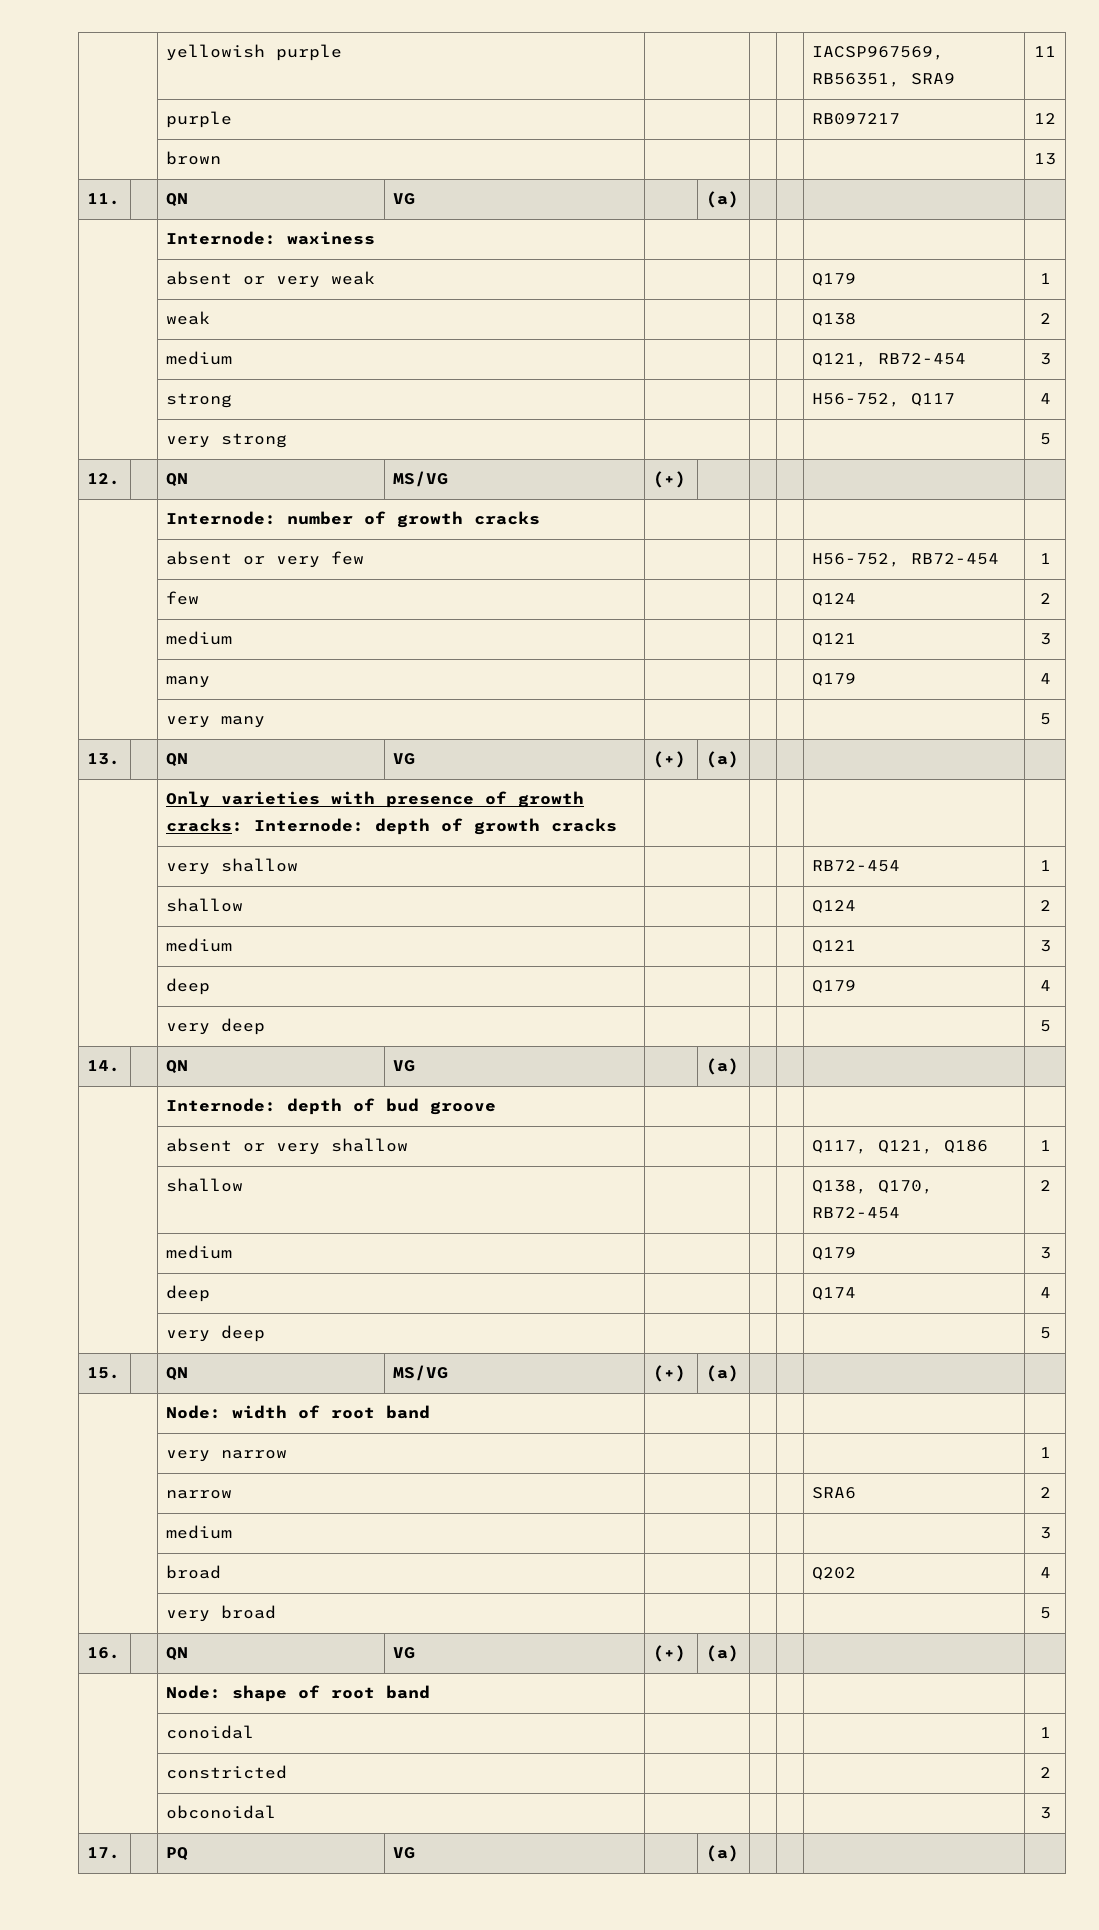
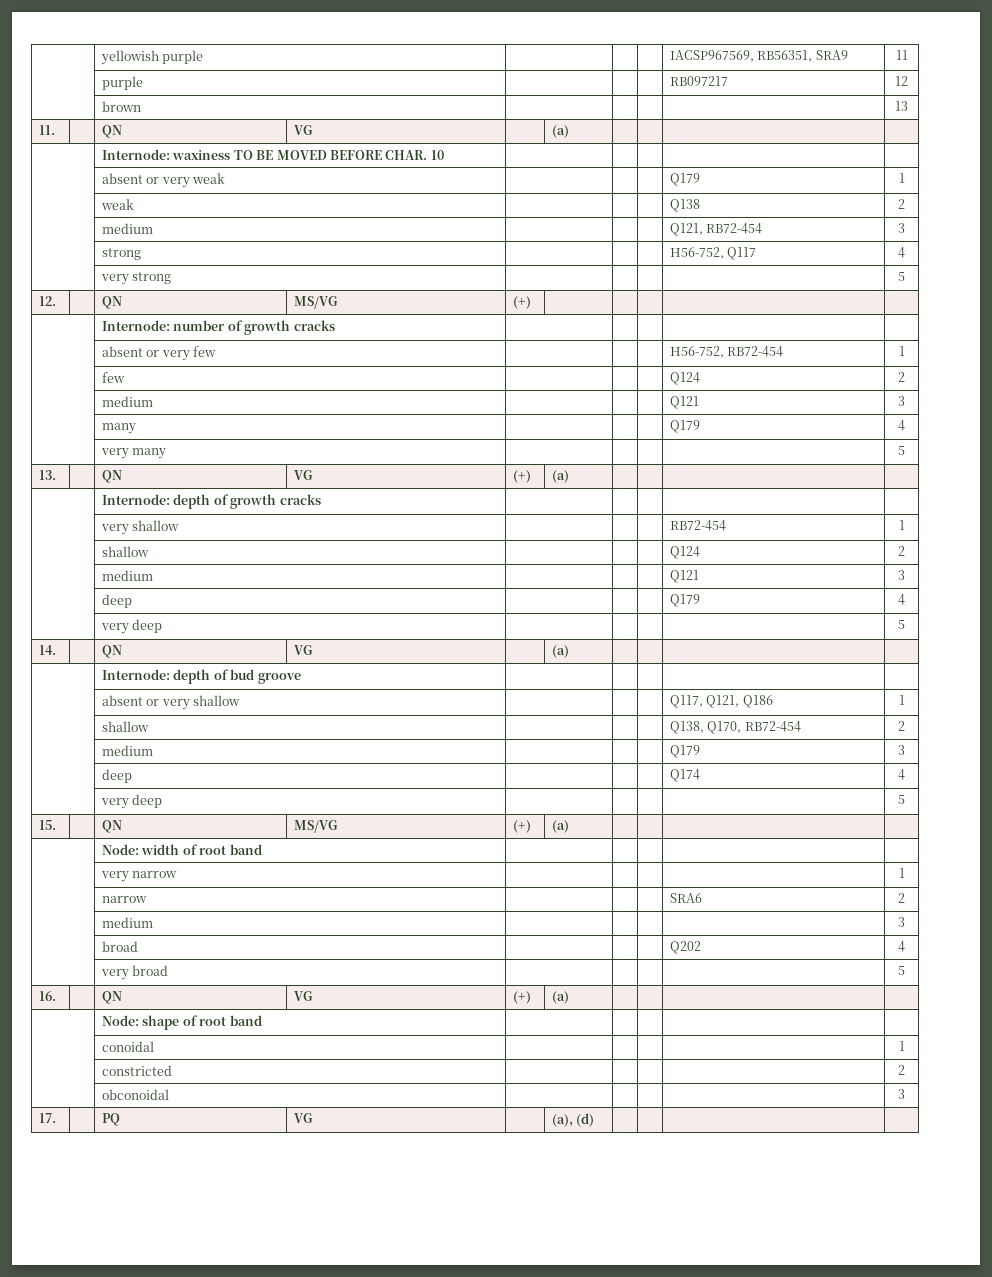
(376, 238) none -> [233,150,444,160] TO BE MOVED BEFORE CHAR. 10
[166,791,585,808] [166,818,244,832] Only varieties with presence of growth cracks: -> (570, 476) none
[706,1845,740,1862] (a) -> [552,1113,595,1127] (a), (d)

